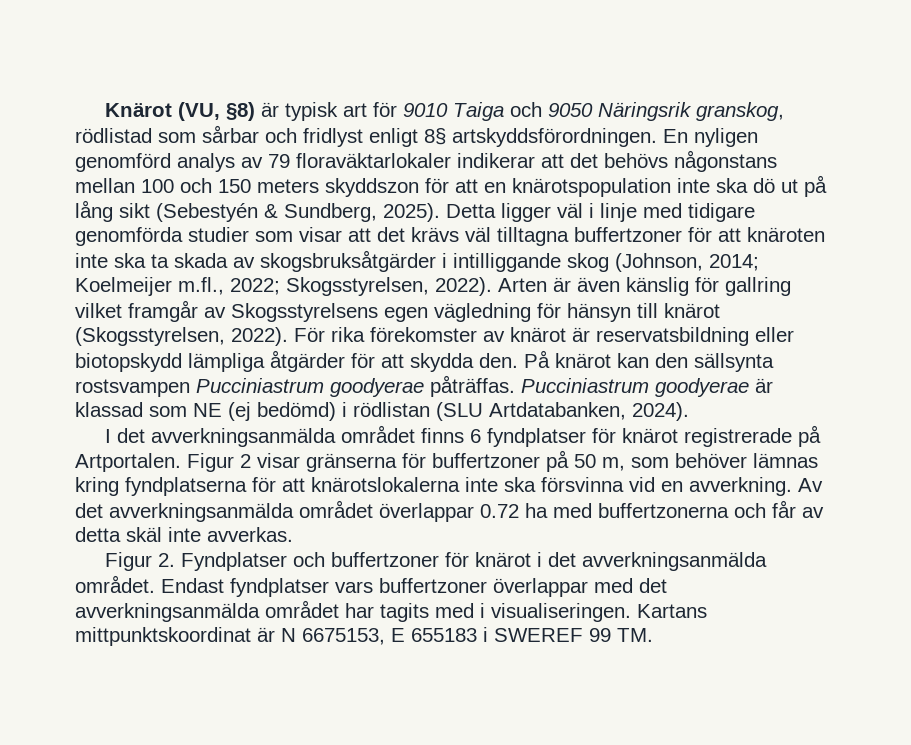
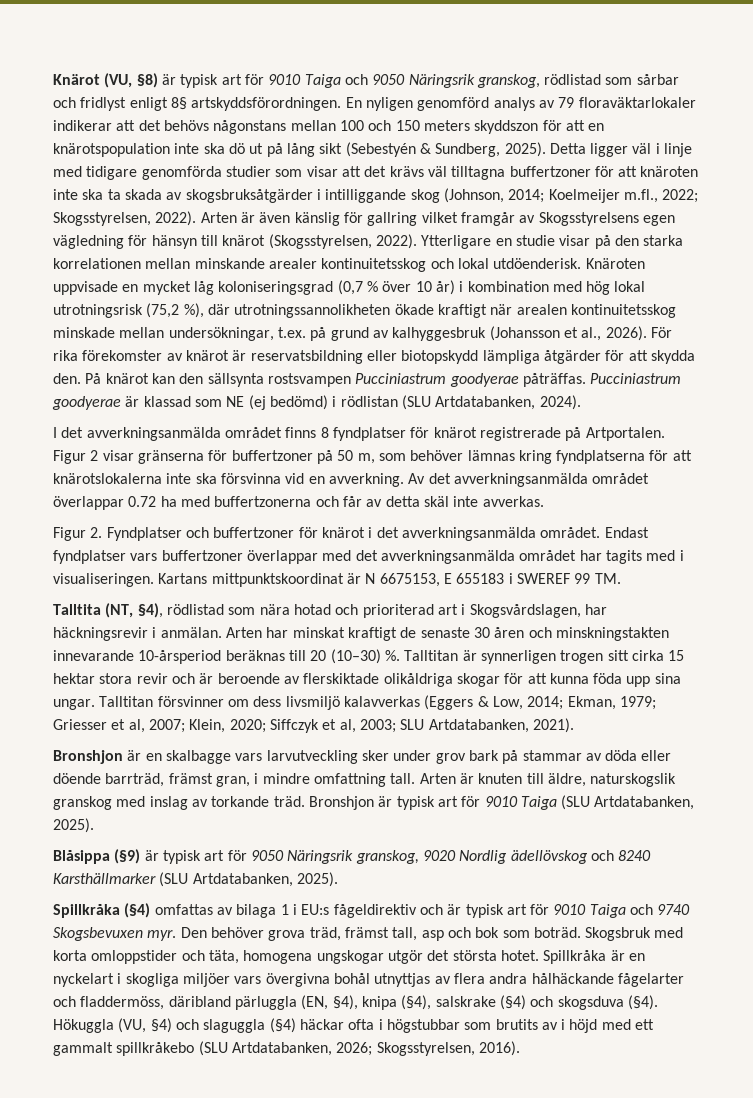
(288, 336) none -> [421,235,684,249] [53,258,645,272] [53,280,646,295] [53,303,676,318] [53,326,647,341] Ytterligare en studie visar på den starka korrelationen mellan minskande arealer kontinuitetsskog och lokal utdöenderisk. Knäroten uppvisade en mycket låg koloniseringsgrad (0,7 % över 10 år) i kombination med hög lokal utrotningsrisk (75,2 %), där utrotningssannolikheten ökade kraftigt när arealen kontinuitetsskog minskade mellan undersökningar, t.ex. på grund av kalhyggesbruk (Johansson et al., 2026).
[470,429,482,443] 6 -> [320,427,329,438] 8
(653, 635) none -> [53,603,607,618] [53,627,669,641] [53,649,685,664] [53,673,681,687] [53,695,656,710] [53,718,574,733] [53,750,672,764] [53,773,677,787] [53,795,695,810] [53,818,94,833] [53,849,652,864] [53,872,338,887] [53,903,691,918] [53,927,684,941] [53,950,645,964] [53,973,684,987] [53,995,658,1010] [53,1018,655,1033] [53,1041,520,1056] // Talltita (NT, §4), rödlistad som nära hotad och prioriterad art i Skogsvårdslagen, har häckningsrevir i anmälan. Arten har minskat kraftigt de senaste 30 åren och minskningstakten innevarande 10-årsperiod beräknas till 20 (10–30) %. Talltitan är synnerligen trogen sitt cirka 15 hektar stora revir och är beroende av flerskiktade olikåldriga skogar för att kunna föda upp sina ungar. Talltitan försvinner om dess livsmiljö kalavverkas (Eggers & Low, 2014; Ekman, 1979; Griesser et al, 2007; Klein, 2020; Siffczyk et al, 2003; SLU Artdatabanken, 2021). // Bronshjon är en skalbagge vars larvutveckling sker under grov bark på stammar av döda eller döende barrträd, främst gran, i mindre omfattning tall. Arten är knuten till äldre, naturskogslik granskog med inslag av torkande träd. Bronshjon är typisk art för 9010 Taiga (SLU Artdatabanken, 2025). // Blåsippa (§9) är typisk art för 9050 Näringsrik granskog, 9020 Nordlig ädellövskog och 8240 Karsthällmarker (SLU Artdatabanken, 2025). // Spillkråka (§4) omfattas av bilaga 1 i EU:s fågeldirektiv och är typisk art för 9010 Taiga och 9740 Skogsbevuxen myr. Den behöver grova träd, främst tall, asp och bok som boträd. Skogsbruk med korta omloppstider och täta, homogena ungskogar utgör det största hotet. Spillkråka är en nyckelart i skogliga miljöer vars övergivna bohål utnyttjas av flera andra hålhäckande fågelarter och fladdermöss, däribland pärluggla (EN, §4), knipa (§4), salskrake (§4) och skogsduva (§4). Hökuggla (VU, §4) och slaguggla (§4) häckar ofta i högstubbar som brutits av i höjd med ett gammalt spillkråkebo (SLU Artdatabanken, 2026; Skogsstyrelsen, 2016).

